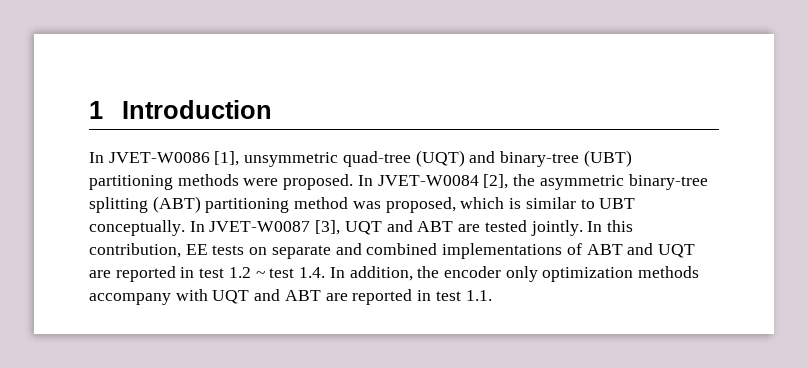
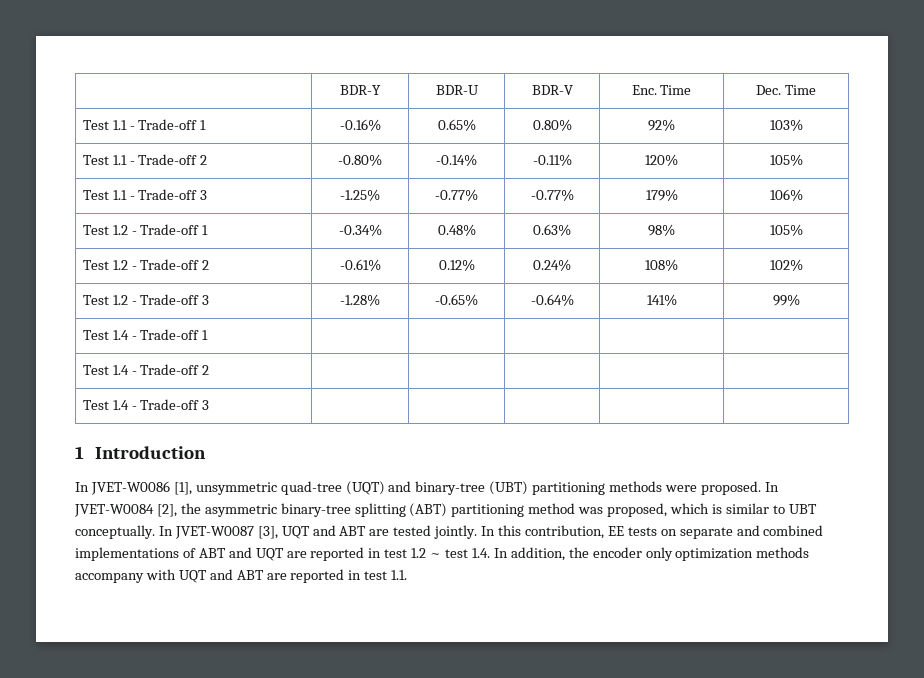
(89, 110) none -> [340,85,381,95] [435,85,479,95] [531,85,573,95] [631,85,692,95] [756,85,816,95] [82,119,207,130] [339,119,381,131] [437,119,476,131] [532,119,572,131] [648,119,675,131] [769,119,803,131] [82,154,208,165] [338,154,382,166] [436,154,477,166] [532,154,572,166] [645,154,678,166] [769,154,803,166] [82,189,208,200] [340,189,380,201] [435,189,478,201] [530,189,574,201] [645,189,678,201] [769,189,803,201] [82,224,209,235] [338,224,382,236] [437,224,476,236] [533,224,571,236] [648,224,675,236] [769,224,803,236] [82,259,210,270] [339,259,381,271] [438,259,475,271] [533,259,571,271] [645,259,678,271] [769,259,803,271] [82,294,210,305] [340,294,380,306] [435,294,478,306] [530,294,574,306] [646,294,677,306] [772,294,800,306] [82,329,209,340] [82,364,210,375] [82,399,210,410] | BDR-Y | BDR-U | BDR-V | Enc. Time | Dec. Time // Test 1.1 - Trade-off 1 | -0.16% | 0.65% | 0.80% | 92% | 103% // Test 1.1 - Trade-off 2 | -0.80% | -0.14% | -0.11% | 120% | 105% // Test 1.1 - Trade-off 3 | -1.25% | -0.77% | -0.77% | 179% | 106% // Test 1.2 - Trade-off 1 | -0.34% | 0.48% | 0.63% | 98% | 105% // Test 1.2 - Trade-off 2 | -0.61% | 0.12% | 0.24% | 108% | 102% // Test 1.2 - Trade-off 3 | -1.28% | -0.65% | -0.64% | 141% | 99% // Test 1.4 - Trade-off 1 | | | | | // Test 1.4 - Trade-off 2 | | | | | // Test 1.4 - Trade-off 3 | | | | | //

